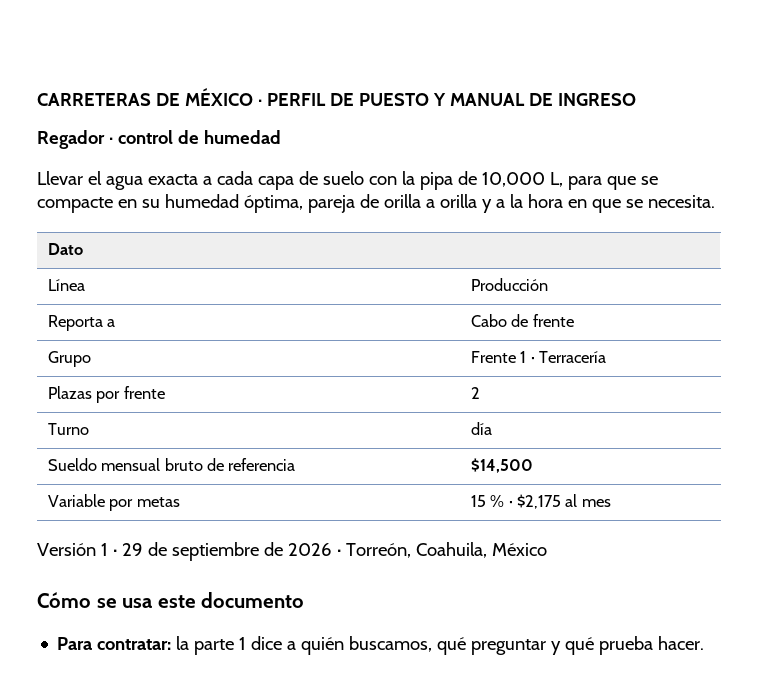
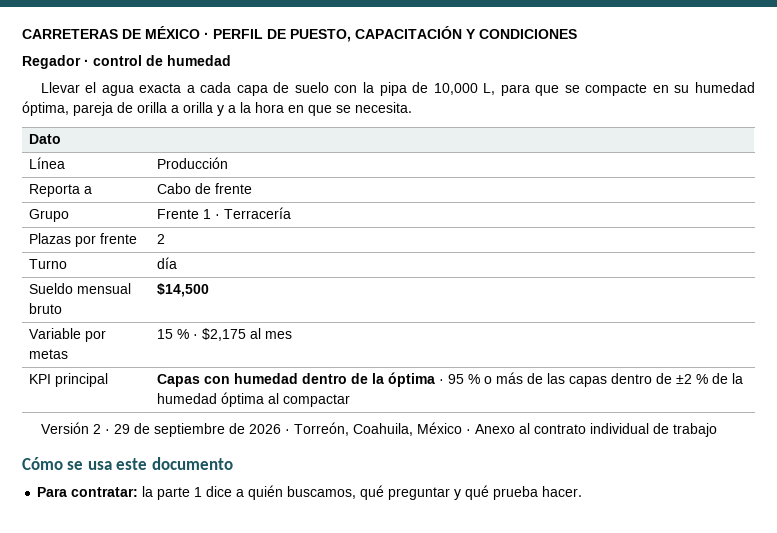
[358,93,636,106] PUESTO Y MANUAL DE INGRESO -> [290,26,577,42] PUESTO, CAPACITACIÓN Y CONDICIONES
[206,458,296,471] de referencia -> (63, 308) none
(611, 503) none -> [29,373,109,387] [157,372,744,387] [157,392,351,407] // KPI principal | Capas con humedad dentro de la óptima · 95 % o más de las capas dentro de ±2 % de la humedad óptima al compactar
[100,543,108,556] 1 -> [92,424,101,434] 2
(547, 549) none -> [465,423,717,437] · Anexo al contrato individual de trabajo

